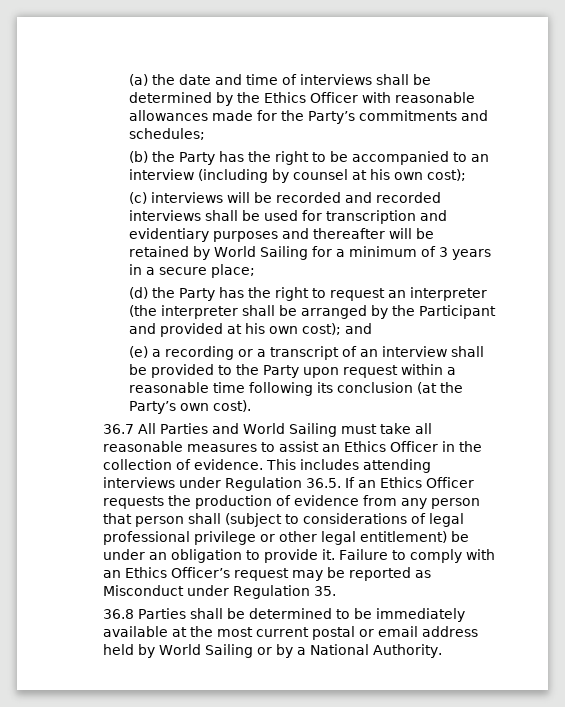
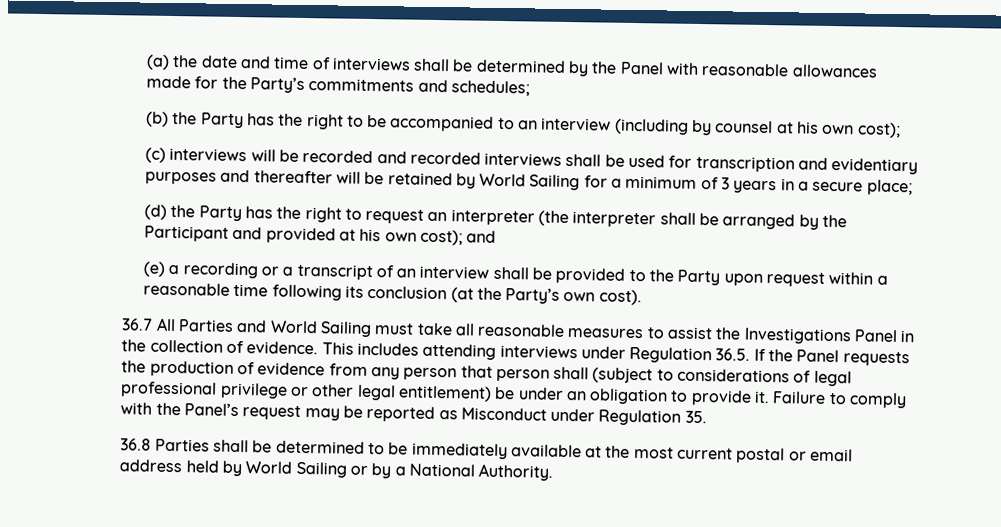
[263,92,358,103] Ethics Officer -> [619,61,664,75] Panel
[322,441,439,452] an Ethics Officer -> [715,327,899,345] the Investigations Panel
[358,477,475,488] an Ethics Officer -> [768,349,840,363] the Panel
[103,567,231,578] an Ethics Officer’s -> [155,402,239,417] the Panel’s

